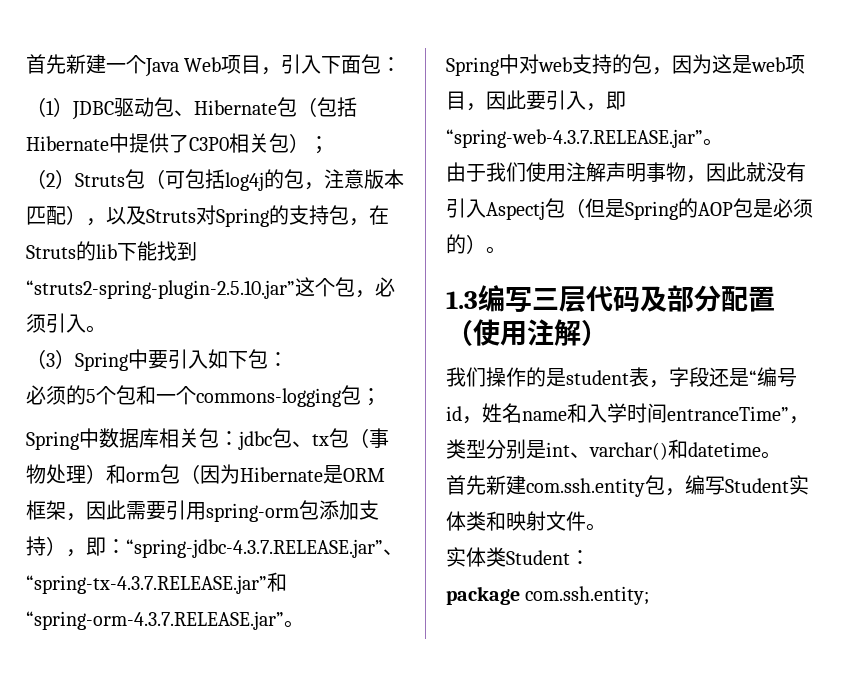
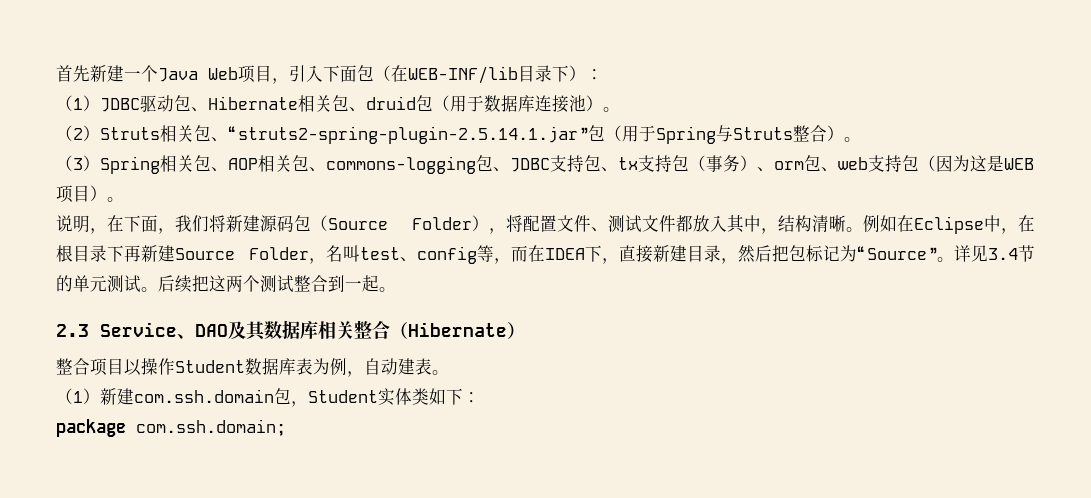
(382, 64) none -> [374,65,586,84] （在WEB-INF/lib目录下）
[277,97,357,117] [26,133,329,154] [26,169,404,191] [26,205,389,227] [26,241,197,261] [26,277,395,299] [26,313,106,333] [26,349,288,371] [26,385,381,407] [26,428,389,450] [26,464,385,484] [26,500,379,522] [26,536,403,558] [26,572,287,594] [26,611,304,630] [446,54,805,76] [446,90,626,111] [446,129,723,148] [446,162,806,183] [446,198,813,220] [446,234,506,254] [446,285,775,312] [446,319,608,346] [446,367,797,388] [446,403,809,424] [446,439,781,460] [446,475,809,497] [446,511,606,531] [446,547,570,567] 包（包括Hibernate中提供了C3P0相关包）； // （2）Struts包（可包括log4j的包，注意版本匹配），以及Struts对Spring的支持包，在Struts的lib下能找到“struts2-spring-plugin-2.5.10.jar”这个包，必须引入。 // （3）Spring中要引入如下包： // 必须的5个包和一个commons-logging包； // Spring中数据库相关包：jdbc包、tx包（事物处理）和orm包（因为Hibernate是ORM框架，因此需要引用spring-orm包添加支持），即：“spring-jdbc-4.3.7.RELEASE.jar”、“spring-tx-4.3.7.RELEASE.jar”和“spring-orm-4.3.7.RELEASE.jar”。 // Spring中对web支持的包，因为这是web项目，因此要引入，即“spring-web-4.3.7.RELEASE.jar”。 // 由于我们使用注解声明事物，因此就没有引入Aspectj包（但是Spring的AOP包是必须的）。 // 1.3编写三层代码及部分配置（使用注解） // 我们操作的是student表，字段还是“编号id，姓名name和入学时间entranceTime”，类型分别是int、varchar()和datetime。 // 首先新建com.ssh.entity包，编写Student实体类和映射文件。 // 实体类Student -> [298,95,620,113] [56,125,861,144] [56,155,1034,174] [56,185,124,203] [56,215,1035,234] [56,245,1035,264] [56,275,396,293] [56,320,525,341] [56,358,449,377] [56,388,463,407] 相关包、druid包（用于数据库连接池）。 // （2）Struts相关包、“struts2-spring-plugin-2.5.14.1.jar”包（用于Spring与Struts整合）。 // （3）Spring相关包、AOP相关包、commons-logging包、JDBC支持包、tx支持包（事务）、orm包、web支持包（因为这是WEB项目）。 // 说明，在下面，我们将新建源码包（Source Folder），将配置文件、测试文件都放入其中，结构清晰。例如在Eclipse中，在根目录下再新建Source Folder，名叫test、config等，而在IDEA下，直接新建目录，然后把包标记为“Source”。详见3.4节的单元测试。后续把这两个测试整合到一起。 // 2.3 Service、DAO及其数据库相关整合（Hibernate） // 整合项目以操作Student数据库表为例，自动建表。 // （1）新建com.ssh.domain包，Student实体类如下
[525,586,650,605] com.ssh.entity; -> [136,419,286,436] com.ssh.domain;

